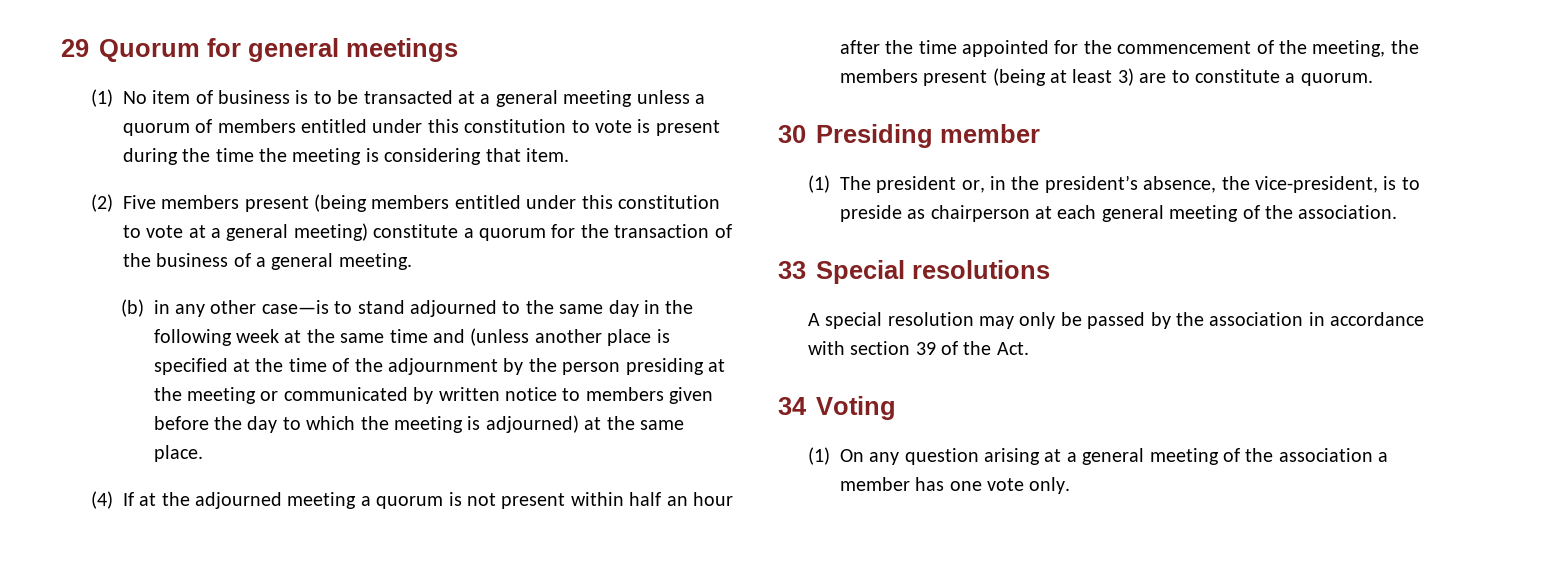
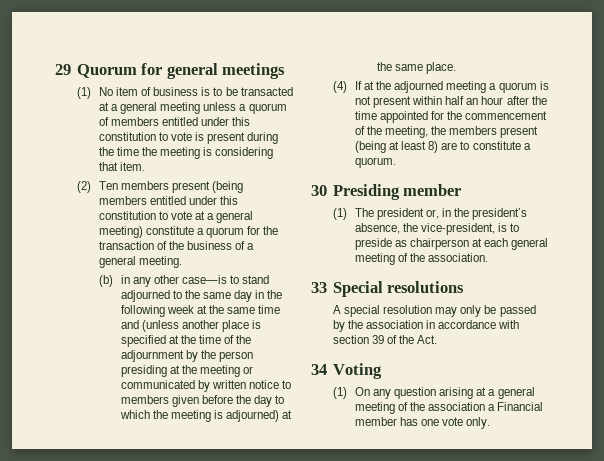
[122,195,156,209] Five -> [98,181,118,190] Ten
[1117,68,1134,86] 3) -> [428,141,439,153] 8)
(1389, 457) none -> [497,402,544,411] Financial

